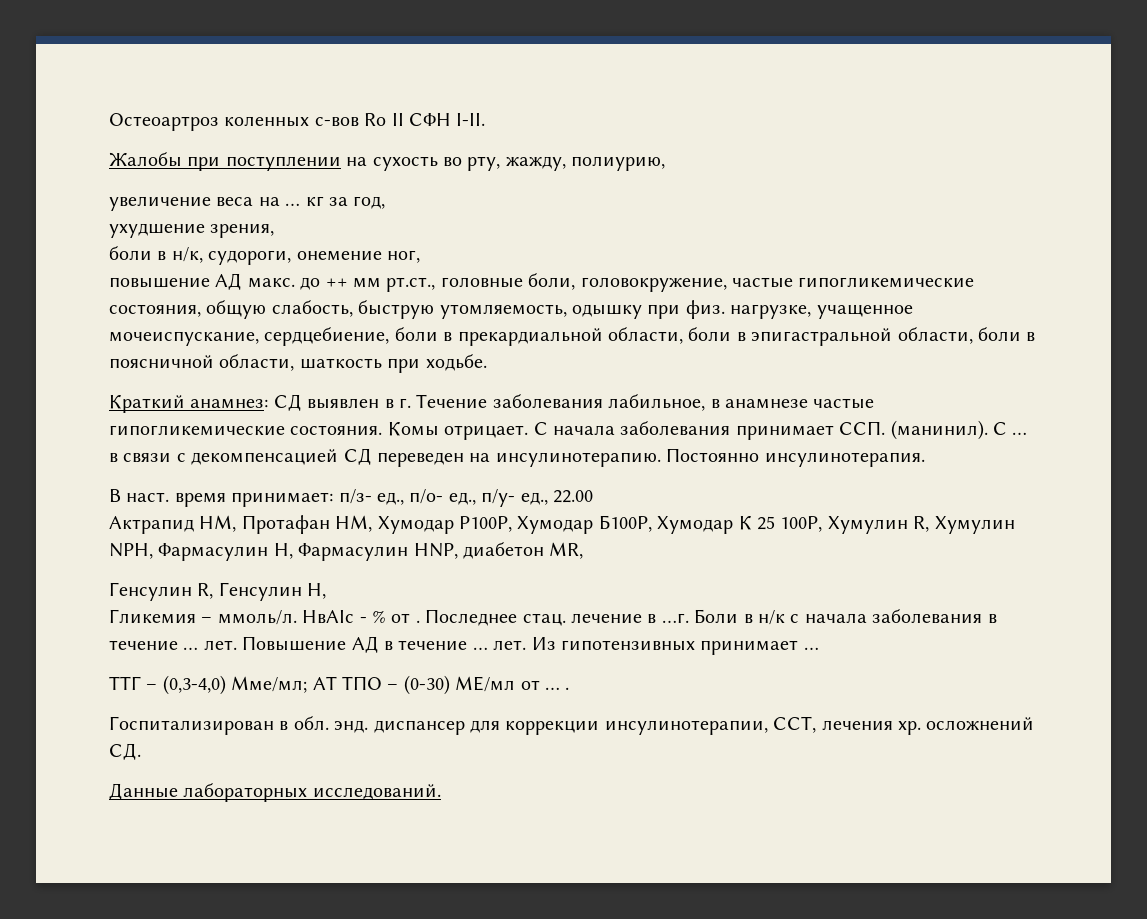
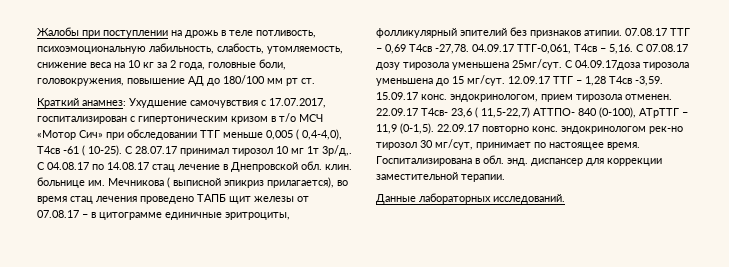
[109,113,486,131] [109,152,666,171] [109,196,211,211] Остеоартроз коленных с-вов Rо II СФН I-II. // Жалобы при поступлении на сухость во рту, жажду, полиурию, // увеличение -> [37,27,316,38] [37,43,343,54] [37,62,87,68] Жалобы при поступлении на дрожь в теле потливость, психоэмоциональную лабильность, слабость, утомляемость, снижение
[285,203,301,206] … -> [128,60,141,68] 10
[353,196,386,209] [109,223,275,238] [109,246,420,265] [109,273,975,292] [109,300,913,319] [109,327,1036,346] [109,354,487,373] [109,394,875,413] [109,420,1028,440] [109,448,925,467] [109,489,593,507] [109,515,1015,534] [109,542,584,561] [109,582,327,601] [109,609,997,626] [109,636,819,655] [109,675,570,695] [109,716,274,735] год, // ухудшение зрения, // боли в н/к, судороги, онемение ног, // повышение АД макс. до ++ мм рт.ст., головные боли, головокружение, частые гипогликемические состояния, общую слабость, быструю утомляемость, одышку при физ. нагрузке, учащенное мочеиспускание, сердцебиение, боли в прекардиальной области, боли в эпигастральной области, боли в поясничной области, шаткость при ходьбе. // Краткий анамнез: СД выявлен в г. Течение заболевания лабильное, в анамнезе частые гипогликемические состояния. Комы отрицает. С начала заболевания принимает ССП. (манинил). С … в связи с декомпенсацией СД переведен на инсулинотерапию. Постоянно инсулинотерапия. // В наст. время принимает: п/з- ед., п/о- ед., п/у- ед., 22.00 // Актрапид НМ, Протафан НМ, Хумодар Р100Р, Хумодар Б100Р, Хумодар К 25 100Р, Хумулин R, Хумулин NРН, Фармасулин Н, Фармасулин НNР, диабетон МR, // Генсулин R, Генсулин Н, // Гликемия – ммоль/л. НвАIс - % от . Последнее стац. лечение в …г. Боли в н/к с начала заболевания в течение … лет. Повышение АД в течение … лет. Из гипотензивных принимает … // ТТГ – (0,3-4,0) Мме/мл; АТ ТПО – (0-30) МЕ/мл от … . // Госпитализирован -> [170,59,286,70] [37,75,315,86] [37,98,326,108] [37,113,323,124] [37,129,342,140] [37,145,352,156] [37,161,352,172] [37,177,348,188] [37,194,309,204] [37,210,290,220] [376,27,690,38] [376,44,688,54] [376,59,689,70] [376,75,663,86] [376,92,672,102] [376,107,688,118] [376,123,683,134] [376,139,640,150] [376,156,472,166] 2 года, головные боли, головокружения, повышение АД до 180/100 мм рт ст. // Краткий анамнез: Ухудшение самочувствия с 17.07.2017, госпитализирован с гипертоническим кризом в т/о МСЧ «Мотор Сич» при обследовании ТТГ меньше 0,005 ( 0,4-4,0), Т4св -61 ( 10-25). С 28.07.17 принимал тирозол 10 мг 1т 3р/д,. С 04.08.17 по 14.08.17 стац лечение в Днепровской обл. клин. больнице им. Мечникова ( выписной эпикриз прилагается), во время стац лечения проведено ТАПБ щит железы от 07.08.17 – в цитограмме единичные эритроциты, фолликулярный эпителий без признаков атипии. 07.08.17 ТТГ – 0,69 Т4св -27,78. 04.09.17 ТТГ-0,061, Т4св – 5,16. С 07.08.17 дозу тирозола уменьшена 25мг/сут. С 04.09.17доза тирозола уменьшена до 15 мг/сут. 12.09.17 ТТГ – 1,28 Т4св -3,59. 15.09.17 конс. эндокринологом, прием тирозола отменен. 22.09.17 Т4св- 23,6 ( 11,5-22,7) АТТПО- 840 (0-100), АТрТТГ – 11,9 (0-1,5). 22.09.17 повторно конс. эндокринологом рек-но тирозол 30 мг/сут, принимает по настоящее время. Госпитализирована
[604,716,1035,735] [109,743,141,760] инсулинотерапии, ССТ, лечения хр. осложнений СД. -> [376,172,505,182] заместительной терапии.

